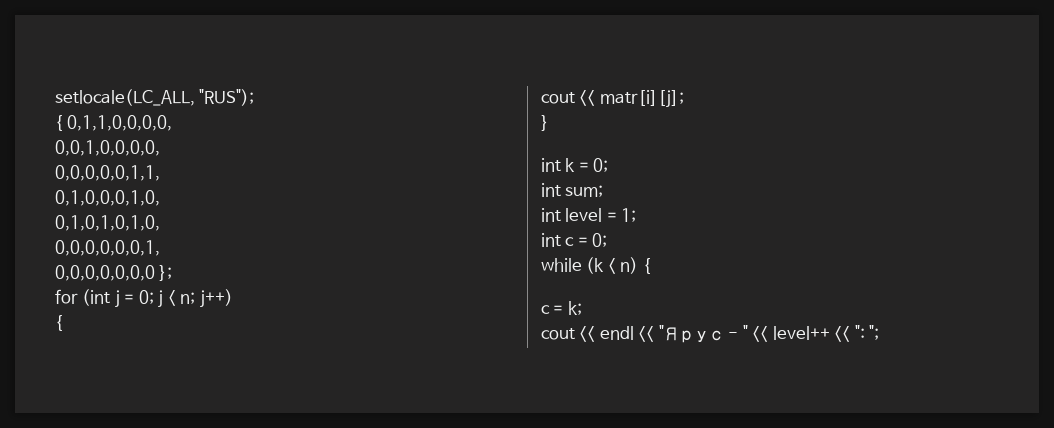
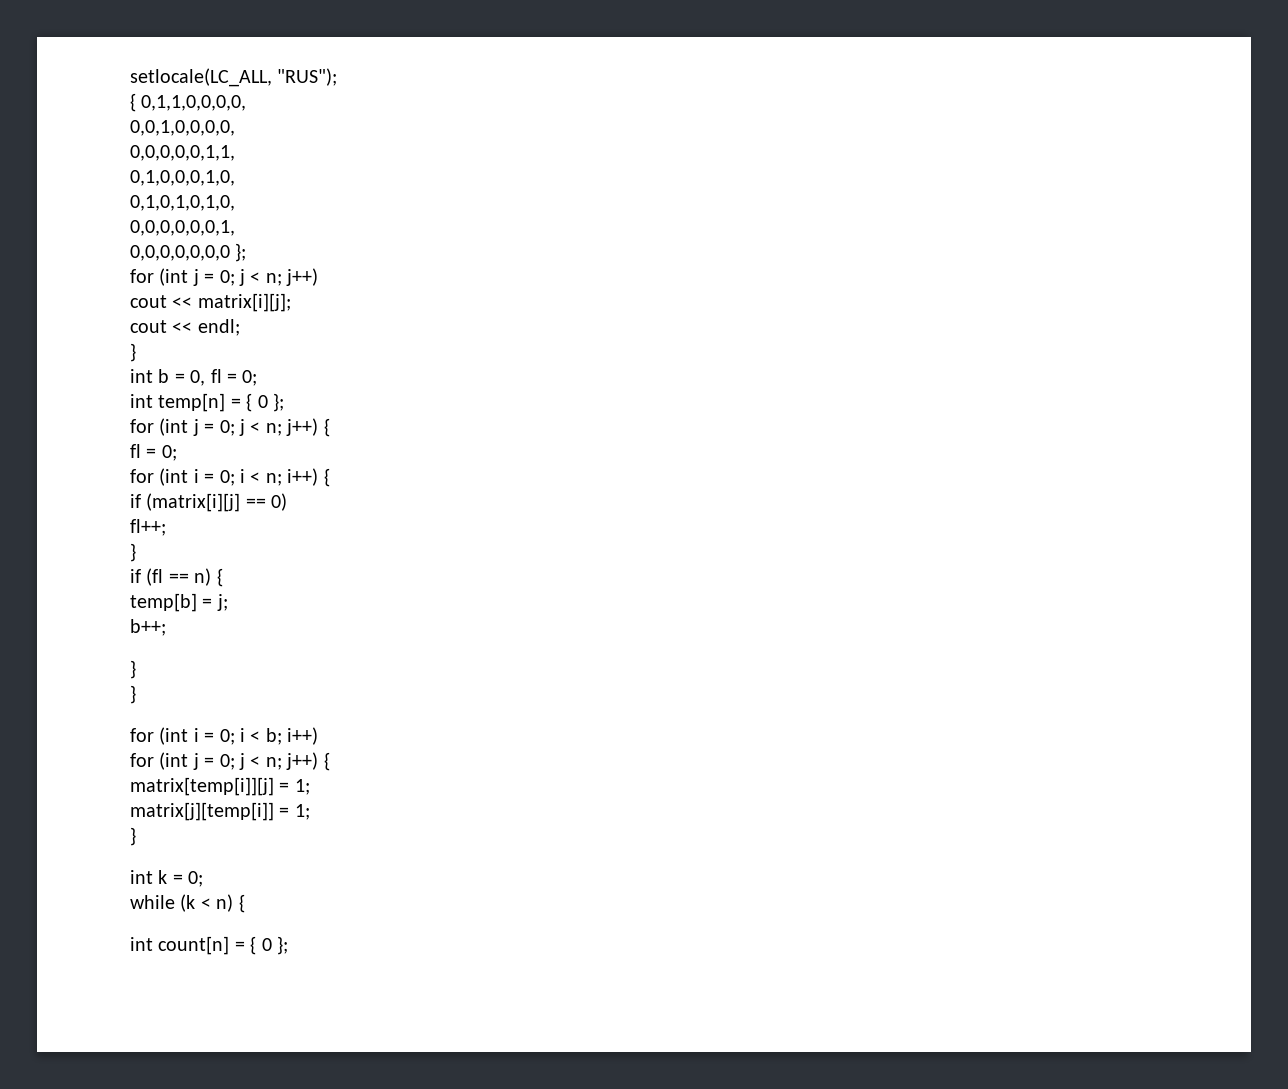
[55,315,63,331] [541,90,684,108] { // cout << matr[i][j]; -> [130,293,291,312] [130,319,240,336] [130,343,136,362] [130,369,258,386] [130,393,284,412] [130,418,330,437] [130,444,177,461] [130,468,330,487] [130,493,288,512] [130,519,166,536] [130,543,136,562] [130,568,223,587] [130,593,228,612] [130,619,166,636] [130,660,136,679] [130,685,136,704] [130,727,319,745] [130,752,330,771] [130,777,310,796] [130,802,310,821] cout << matrix[i][j]; // cout << endl; // } // int b = 0, fl = 0; // int temp[n] = { 0 }; // for (int j = 0; j < n; j++) { // fl = 0; // for (int i = 0; i < n; i++) { // if (matrix[i][j] == 0) // fl++; // } // if (fl == n) { // temp[b] = j; // b++; // } // } // for (int i = 0; i < b; i++) // for (int j = 0; j < n; j++) { // matrix[temp[i]][j] = 1; // matrix[j][temp[i]] = 1;
[541,183,604,197] [541,208,637,222] [541,233,608,247] // int sum; // int level = 1; // int c = 0; -> (204, 879) none
[541,301,582,315] [541,325,880,343] c = k; // cout << endl << "Ярус - " << level++ << ": "; -> [130,936,288,955] int count[n] = { 0 };

